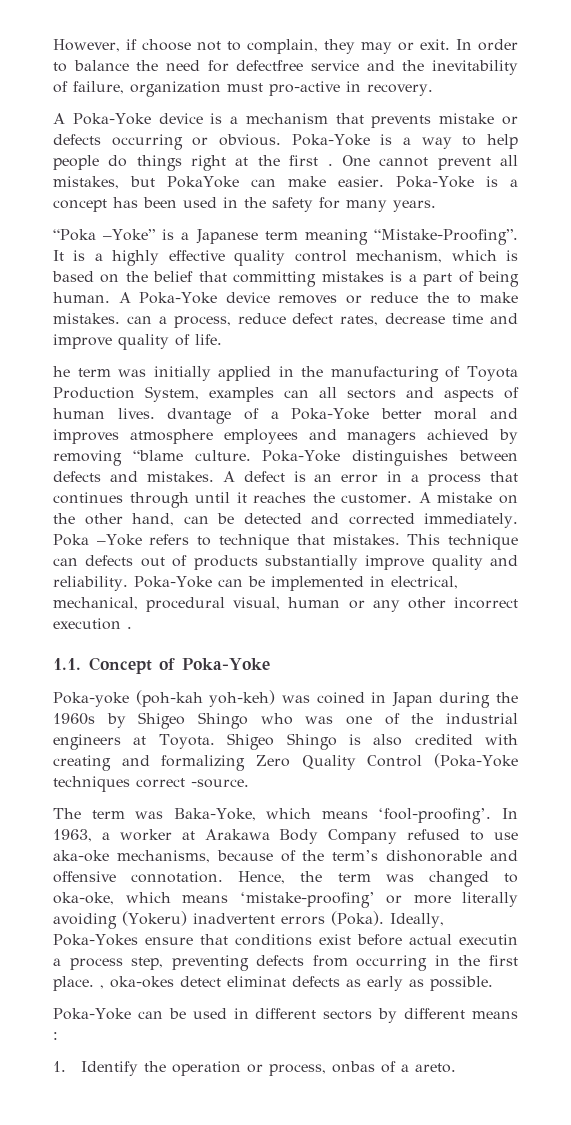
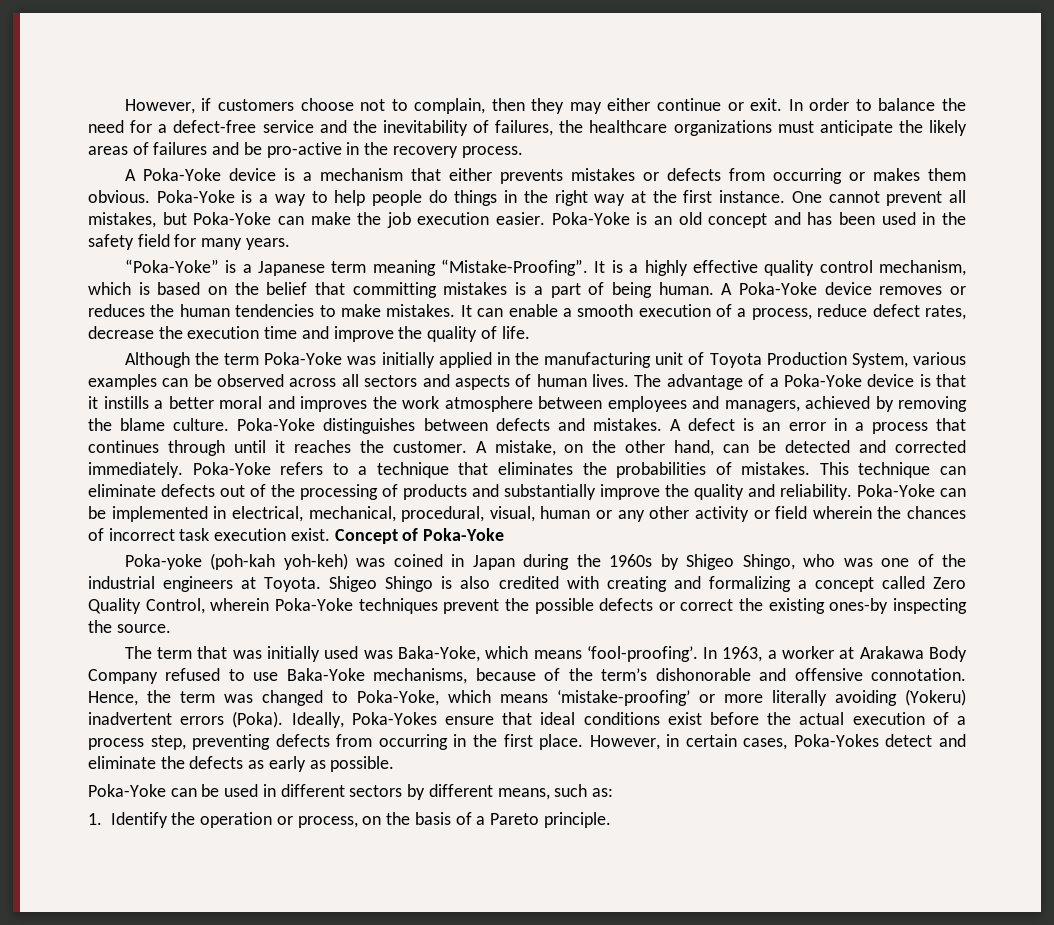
(137, 44) none -> [217,99,294,111] customers
(318, 46) none -> [491,98,525,111] then
(392, 48) none -> [607,98,722,111] either continue
[236,60,304,71] defectfree -> [158,120,257,133] a defect-free
[73,81,433,97] failure, organization must pro-active in recovery. -> [495,120,967,136] [88,142,523,158] failures, the healthcare organizations must anticipate the likely areas of failures and be pro-active in the recovery process.
[371,113,495,128] prevents mistake -> [448,168,635,184] either prevents mistakes
(101, 139) none -> [728,168,765,181] from
(209, 141) none -> [872,168,966,181] makes them
[191,155,227,171] right -> [504,190,626,206] in the right way
[327,163,333,166] . -> [719,190,786,203] instance.
[167,176,240,188] PokaYoke -> [193,212,272,225] Poka-Yoke
[338,176,518,188] [53,199,107,212] easier. Poka-Yoke is a concept -> [357,212,801,228] the job execution easier. Poka-Yoke is an old concept and
(313, 204) none -> [137,234,170,247] field
[53,229,156,241] “Poka –Yoke” -> [124,259,219,273] “Poka-Yoke”
[370,292,518,304] [53,313,152,324] reduce the to make mistakes. can -> [88,304,733,317] reduces the human tendencies to make mistakes. It can enable a smooth execution of
(446, 318) none -> [158,326,260,339] the execution
(112, 341) none -> [398,326,423,339] the
[53,366,111,377] he term -> [124,352,343,368] Although the term Poka-Yoke
(439, 374) none -> [655,352,684,365] unit
(199, 394) none -> [913,352,967,365] various
(309, 394) none -> [193,374,337,387] be observed across
[167,408,232,424] dvantage -> [634,374,743,390] The advantage
[380,408,518,420] [53,429,213,444] better moral and improves atmosphere -> [867,374,966,387] [88,396,602,412] device is that it instills a better moral and improves the work atmosphere between
[347,432,417,445] managers -> [724,400,800,412] managers,
[132,450,183,461] “blame -> [88,418,166,431] the blame
[437,492,493,503] mistake -> [494,440,556,456] mistake,
[53,534,142,546] Poka –Yoke -> [192,462,271,475] Poka-Yoke
(212, 541) none -> [358,466,368,475] a
(325, 539) none -> [497,462,732,478] eliminates the probabilities of
(78, 562) none -> [88,484,156,497] eliminate
[193,555,258,570] products -> [271,484,499,500] the processing of products and
(425, 562) none -> [665,484,689,497] the
[146,597,226,612] procedural -> [401,506,485,522] procedural,
[454,597,519,609] [53,618,132,630] [53,658,81,670] incorrect execution . // 1.1. -> [694,506,966,522] [88,528,330,541] activity or field wherein the chances of incorrect task execution exist.
[198,712,248,729] Shingo -> [742,554,795,570] Shingo,
[256,753,519,770] [53,776,249,792] [53,808,125,819] Zero Quality Control (Poka-Yoke techniques correct -source. // The term -> [797,576,966,592] [88,598,967,614] [88,620,171,633] [124,646,359,662] a concept called Zero Quality Control, wherein Poka-Yoke techniques prevent the possible defects or correct the existing ones-by inspecting the source. // The term that was initially used
[53,850,109,862] aka-oke -> [286,668,365,681] Baka-Yoke
[53,892,114,905] oka-oke, -> [357,690,439,706] Poka-Yoke,
(228, 939) none -> [540,712,576,725] ideal
[408,934,519,945] actual executin -> [767,712,949,725] the actual execution of
[100,976,286,989] , oka-okes detect eliminat -> [589,734,966,750] [88,756,185,769] However, in certain cases, Poka-Yokes detect and eliminate the
[472,1011,518,1019] [53,1032,58,1040] means : -> [497,784,613,800] means, such as:
[332,1061,457,1073] onbas of a areto. -> [362,812,611,828] on the basis of a Pareto principle.

